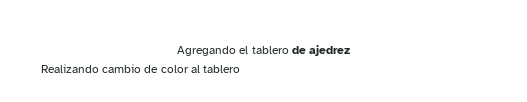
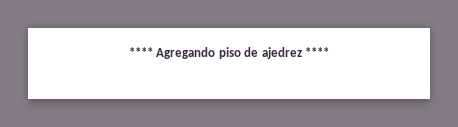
[177,46,289,56] Agregando el tablero -> [129,47,241,59] **** Agregando piso
[41,64,241,73] // Realizando cambio de color al tablero -> [304,47,329,57] ****

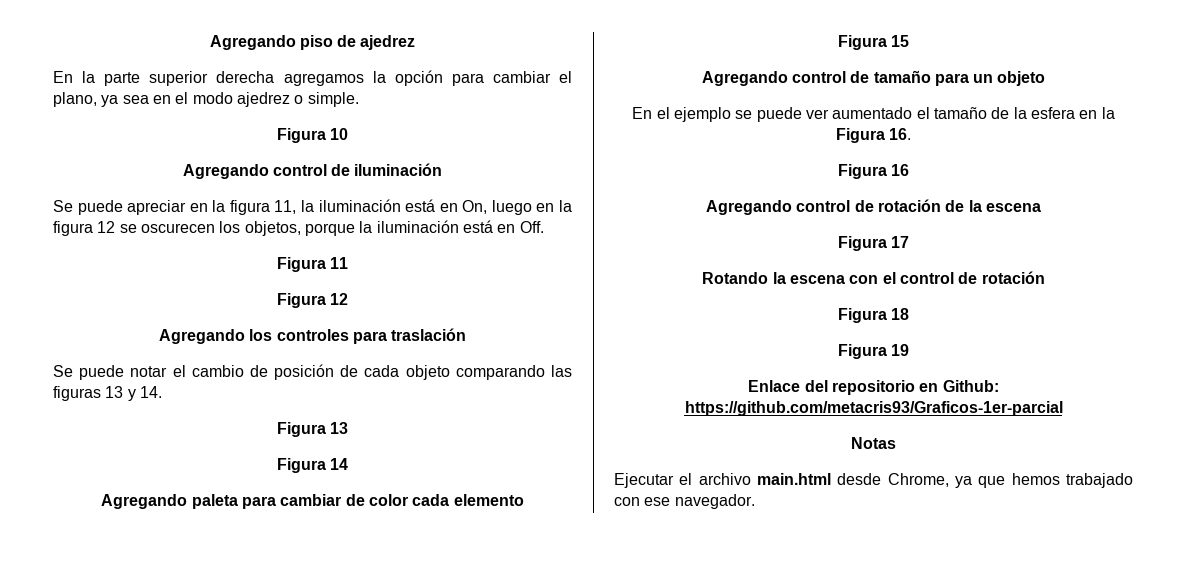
[129,47,154,57] **** -> (209, 42) none
[304,47,329,57] **** -> [53,70,573,86] [53,92,359,107] [276,128,349,143] [182,163,443,179] [53,199,572,215] [53,220,544,236] [276,257,349,272] [276,293,349,308] [158,328,467,344] [53,364,572,380] [53,386,162,401] [276,422,349,437] [276,458,349,473] [101,494,524,509] [837,35,910,50] [701,70,1046,86] [632,107,1115,122] [835,128,912,143] [837,164,910,179] [706,199,1041,215] [837,236,910,251] [702,271,1045,284] [837,308,910,323] [837,344,910,359] [748,380,999,395] [684,401,1063,416] [851,437,896,449] [614,473,1133,488] [614,494,755,509] // En la parte superior derecha agregamos la opción para cambiar el plano, ya sea en el modo ajedrez o simple. // Figura 10 // Agregando control de iluminación // Se puede apreciar en la figura 11, la iluminación está en On, luego en la figura 12 se oscurecen los objetos, porque la iluminación está en Off. // Figura 11 // Figura 12 // Agregando los controles para traslación // Se puede notar el cambio de posición de cada objeto comparando las figuras 13 y 14. // Figura 13 // Figura 14 // Agregando paleta para cambiar de color cada elemento // Figura 15 // Agregando control de tamaño para un objeto // En el ejemplo se puede ver aumentado el tamaño de la esfera en la Figura 16. // Figura 16 // Agregando control de rotación de la escena // Figura 17 // Rotando la escena con el control de rotación // Figura 18 // Figura 19 // Enlace del repositorio en Github: https://github.com/metacris93/Graficos-1er-parcial // Notas // Ejecutar el archivo main.html desde Chrome, ya que hemos trabajado con ese navegador.

